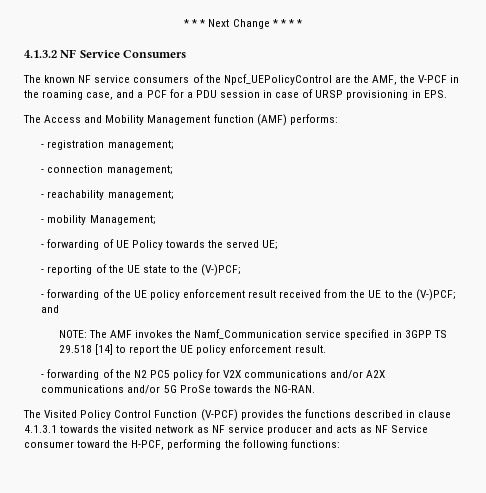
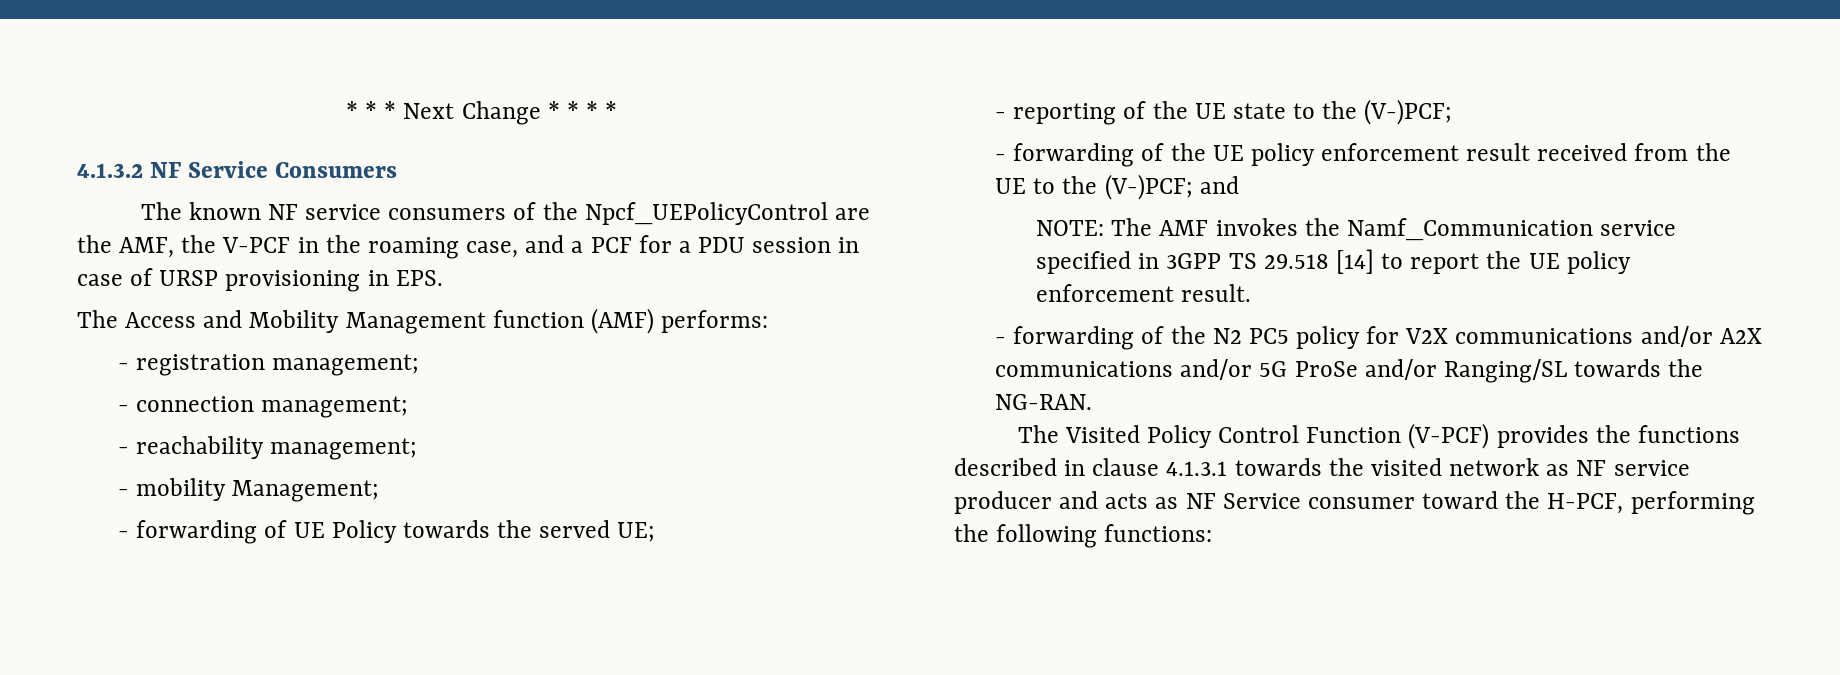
(211, 389) none -> [1364,359,1567,383] and/or Ranging/SL

